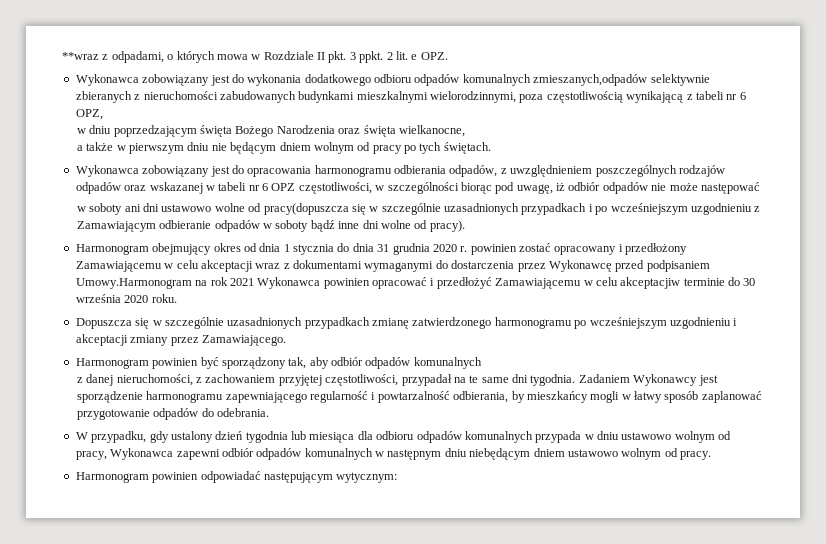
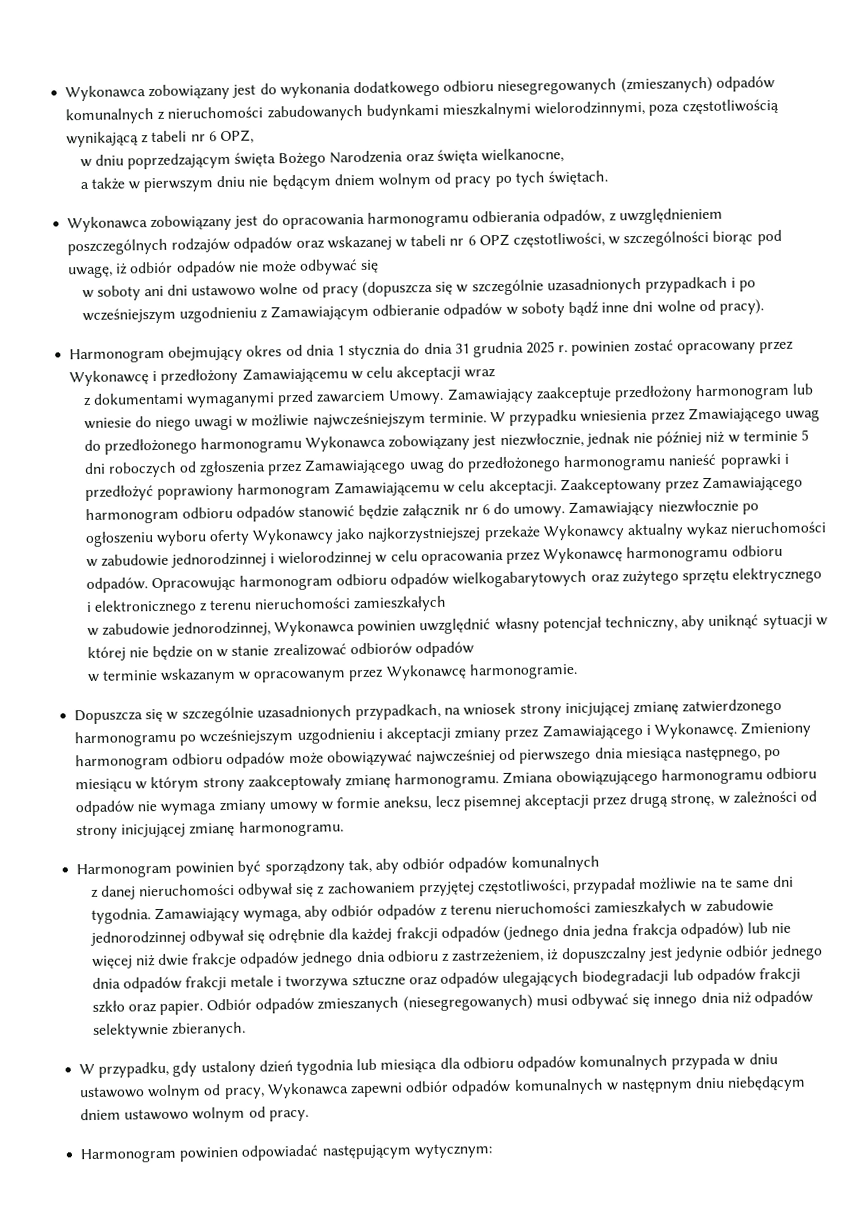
[62,51,448,63] **wraz z odpadami, o których mowa w Rozdziale II pkt. 3 ppkt. 2 lit. e OPZ. // -> (65, 93) none
[414,74,710,86] [75,91,132,103] odpadów komunalnych zmieszanych,odpadów selektywnie zbieranych -> [497,75,775,96] [65,107,155,125] niesegregowanych (zmieszanych) odpadów komunalnych
[700,182,760,194] następować -> [299,259,380,275] odbywać się
[263,203,349,215] pracy(dopuszcza -> [321,280,433,298] pracy (dopuszcza
[432,244,457,252] 2020 -> [526,341,556,354] 2025
(617, 250) none -> [759,340,795,354] [69,370,150,387] przez Wykonawcę
(281, 266) none -> (497, 373) //
[435,260,710,272] [75,277,756,289] [75,294,177,303] do dostarczenia przez Wykonawcę przed podpisaniem Umowy.Harmonogram na rok 2021 Wykonawca powinien opracować i przedłożyć Zamawiającemu w celu akceptacjiw terminie do 30 września 2020 roku. -> [277,383,814,407] [83,406,820,432] [83,429,809,455] [83,452,789,478] [84,475,804,502] [84,499,759,525] [84,521,827,548] [85,544,783,568] [85,567,823,594] [85,595,448,616] [86,614,828,637] [86,641,474,662] [86,662,578,684] przed zawarciem Umowy. Zamawiający zaakceptuje przedłożony harmonogram lub wniesie do niego uwagi w możliwie najwcześniejszym terminie. W przypadku wniesienia przez Zmawiającego uwag do przedłożonego harmonogramu Wykonawca zobowiązany jest niezwłocznie, jednak nie później niż w terminie 5 dni roboczych od zgłoszenia przez Zamawiającego uwag do przedłożonego harmonogramu nanieść poprawki i przedłożyć poprawiony harmonogram Zamawiającemu w celu akceptacji. Zaakceptowany przez Zamawiającego harmonogram odbioru odpadów stanowić będzie załącznik nr 6 do umowy. Zamawiający niezwłocznie po ogłoszeniu wyboru oferty Wykonawcy jako najkorzystniejszej przekaże Wykonawcy aktualny wykaz nieruchomości w zabudowie jednorodzinnej i wielorodzinnej w celu opracowania przez Wykonawcę harmonogramu odbioru odpadów. Opracowując harmonogram odbioru odpadów wielkogabarytowych oraz zużytego sprzętu elektrycznego i elektronicznego z terenu nieruchomości zamieszkałych // w zabudowie jednorodzinnej, Wykonawca powinien uwzględnić własny potencjał techniczny, aby uniknąć sytuacji w której nie będzie on w stanie zrealizować odbiorów odpadów // w terminie wskazanym w opracowanym przez Wykonawcę harmonogramie.
[304,317,370,329] przypadkach -> [354,702,630,721] przypadkach, na wniosek strony inicjującej
[201,335,286,346] Zamawiającego. -> [541,721,812,741] [75,746,782,771] [75,767,817,793] [75,790,818,817] [76,820,344,840] Zamawiającego i Wykonawcę. Zmieniony harmonogram odbioru odpadów może obowiązywać najwcześniej od pierwszego dnia miesiąca następnego, po miesiącu w którym strony zaakceptowały zmianę harmonogramu. Zmiana obowiązującego harmonogramu odbioru odpadów nie wymaga zmiany umowy w formie aneksu, lecz pisemnej akceptacji przez drugą stronę, w zależności od strony inicjującej zmianę harmonogramu.
[116,374,193,386] nieruchomości, -> [138,883,315,899] nieruchomości odbywał się
(452, 380) none -> [638,877,698,891] możliwie
[578,374,718,386] [76,391,762,403] [76,408,270,420] Zadaniem Wykonawcy jest sporządzenie harmonogramu zapewniającego regularność i powtarzalność odbierania, by mieszkańcy mogli w łatwy sposób zaplanować przygotowanie odpadów do odebrania. -> [153,899,774,924] [89,922,792,947] [91,944,824,969] [91,967,801,993] [91,990,813,1016] [92,1021,246,1039] Zamawiający wymaga, aby odbiór odpadów z terenu nieruchomości zamieszkałych w zabudowie jednorodzinnej odbywał się odrębnie dla każdej frakcji odpadów (jednego dnia jedna frakcja odpadów) lub nie więcej niż dwie frakcje odpadów jednego dnia odbioru z zastrzeżeniem, iż dopuszczalny jest jedynie odbiór jednego dnia odpadów frakcji metale i tworzywa sztuczne oraz odpadów ulegających biodegradacji lub odpadów frakcji szkło oraz papier. Odbiór odpadów zmieszanych (niesegregowanych) musi odbywać się innego dnia niż odpadów selektywnie zbieranych.

